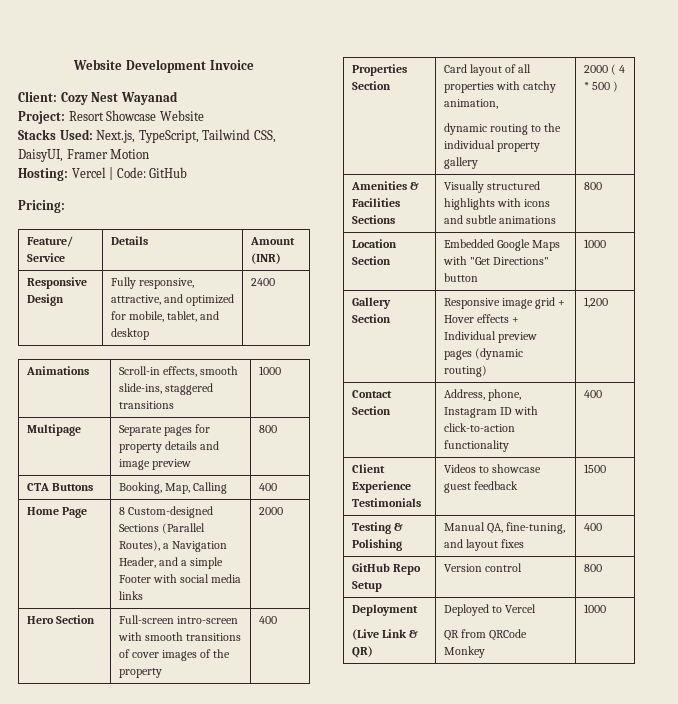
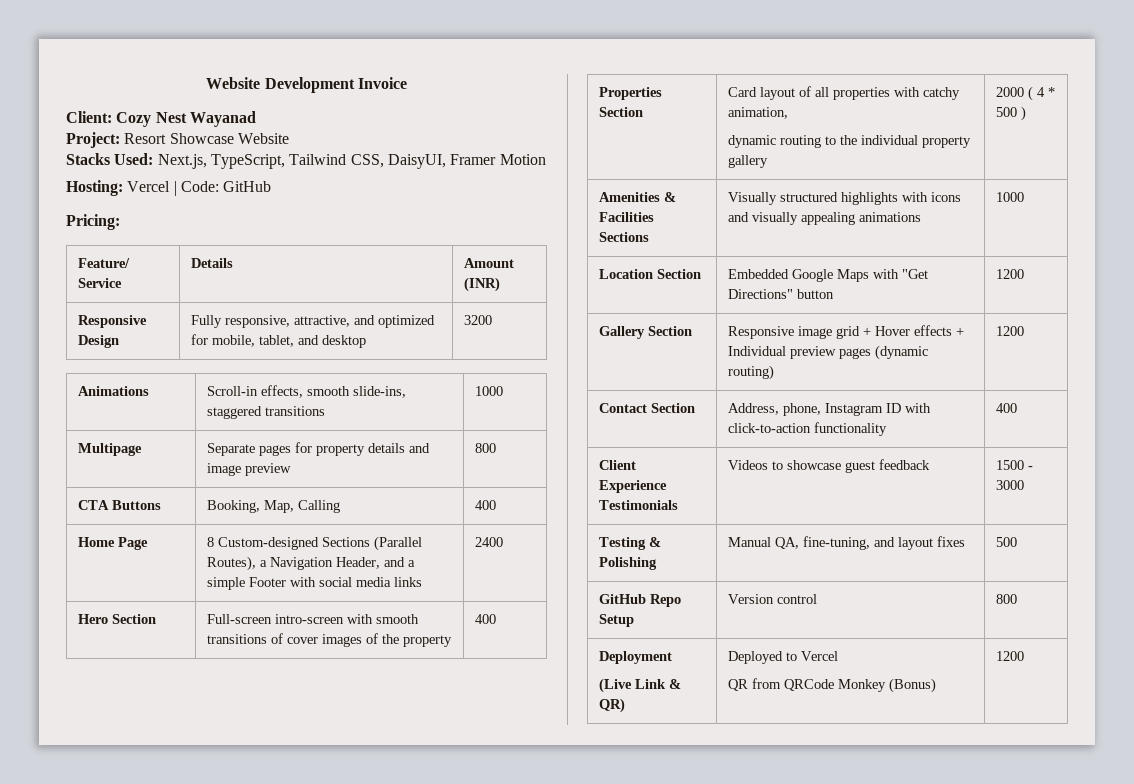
[250,278,275,286] 2400 -> [463,315,492,325] 3200
[258,507,283,515] 2000 -> [474,537,503,547] 2400
[465,215,497,224] subtle -> [751,212,855,225] visually appealing
[583,182,602,190] 800 -> [995,192,1024,202] 1000
[583,239,606,248] 1000 -> [995,269,1024,279] 1200
[583,297,608,308] 1,200 -> [995,326,1024,336] 1200
(606, 468) none -> [1027,466,1033,470] [995,480,1024,490] - 3000
[583,523,602,531] 400 -> [995,537,1017,547] 500
[583,604,606,613] | 1000 -> [888,678,936,693] [995,651,1024,661] (Bonus) | 1200

